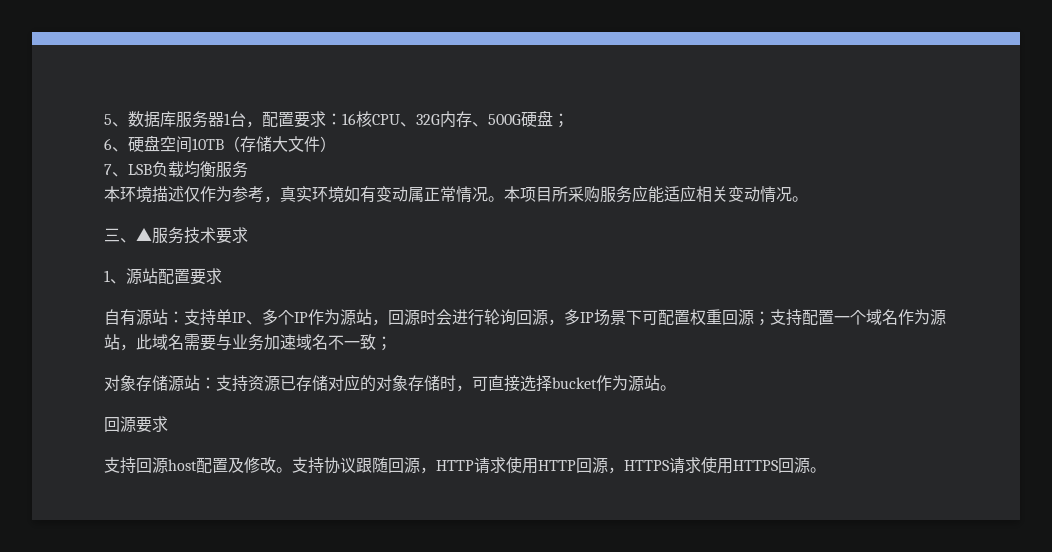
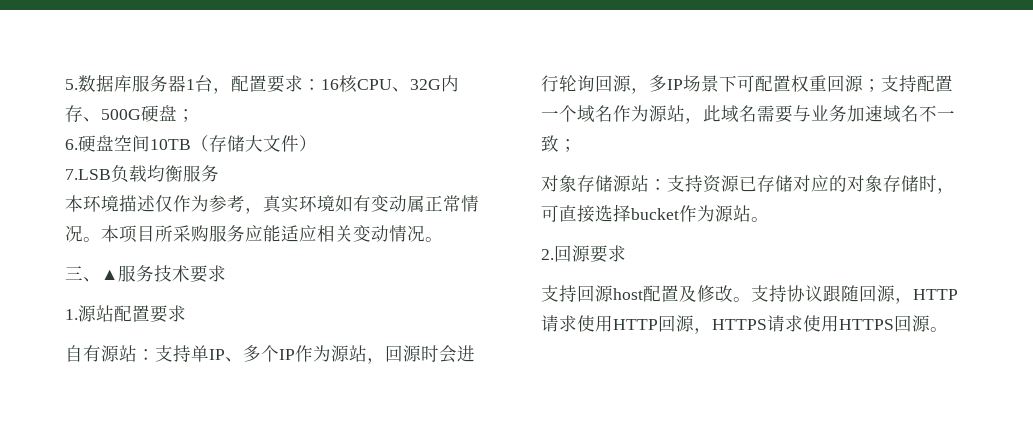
[104,114,128,127] 5、 -> [65,79,78,90] 5.
[104,138,128,152] 6、 -> [65,139,78,150] 6.
[104,164,152,177] 7、LSB -> [65,169,111,180] 7.LSB
[104,270,126,284] 1、 -> [65,309,78,320] 1.
(676, 388) none -> [541,249,554,260] 2.

